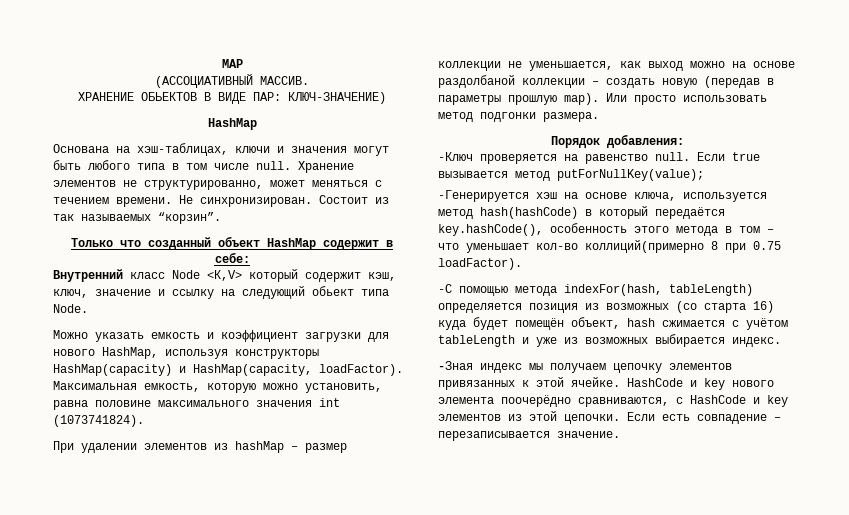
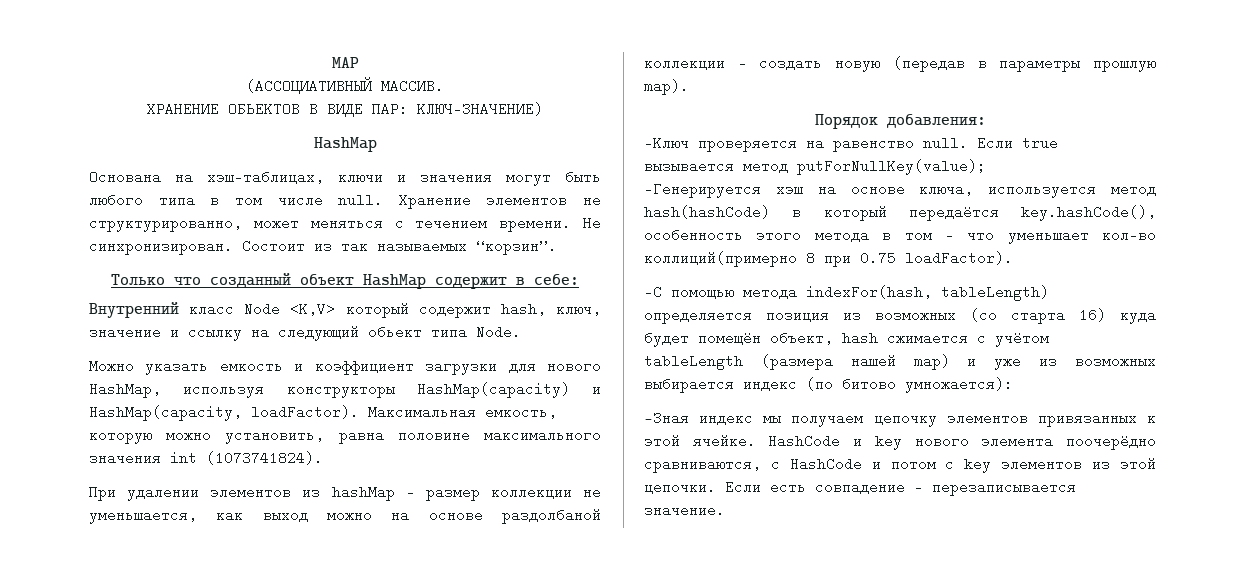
[368,272,396,281] кэш, -> [500,302,546,316] hash,
[606,93,767,105] [438,112,599,122] Или просто использовать метод подгонки размера. -> (689, 87) none
(515, 341) none -> [760,352,950,370] (размера нашей map)
[732,337,781,347] индекс. -> [743,375,1013,393] индекс (по битово умножается):
(760, 400) none -> [890,455,955,472] потом с

